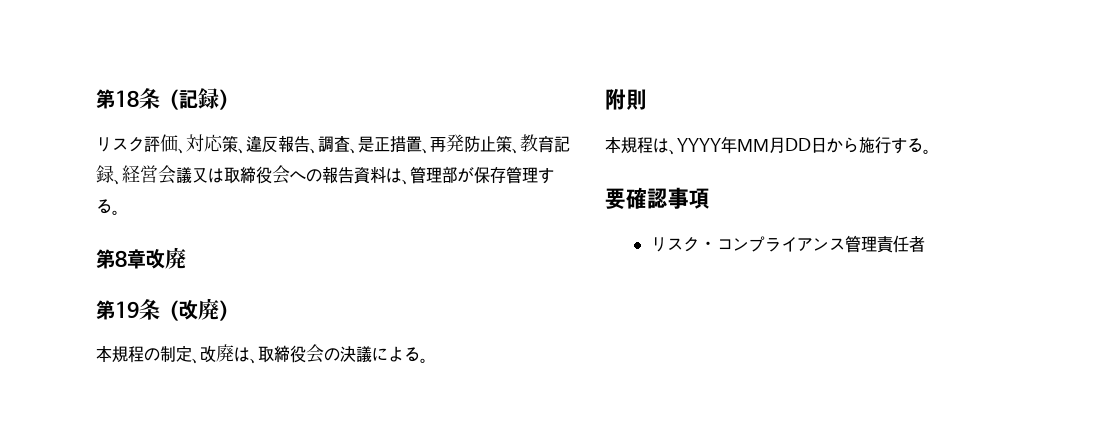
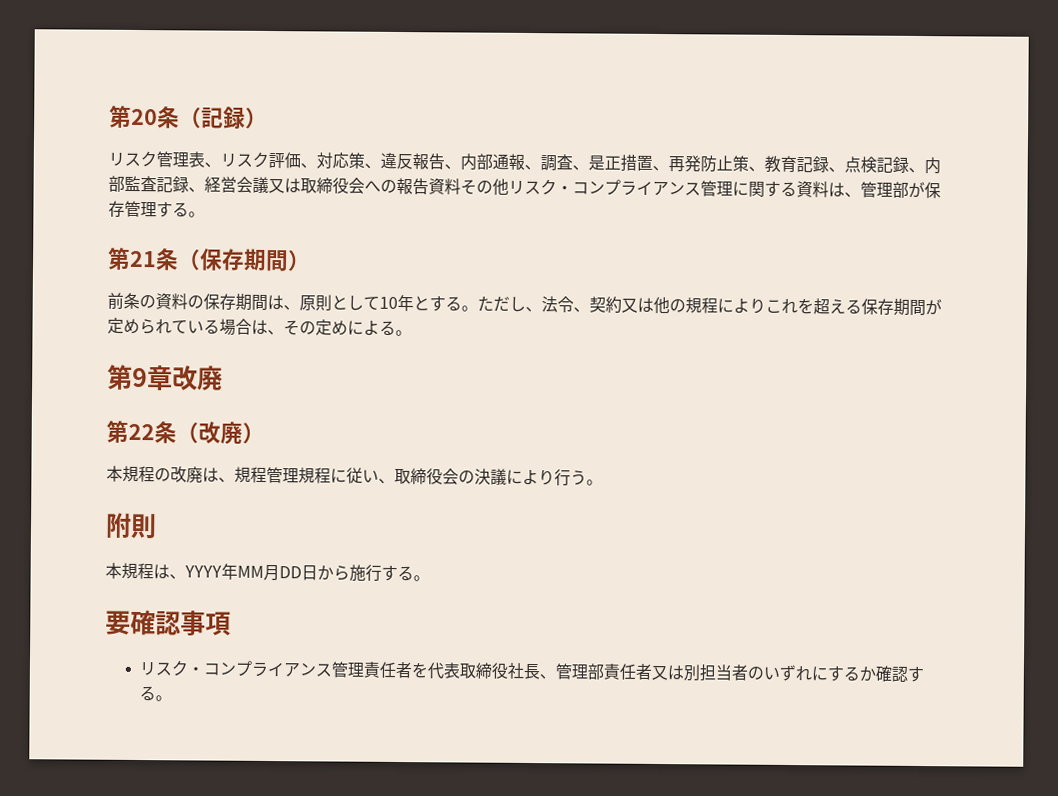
[96,89,139,109] 第18 -> [109,105,158,128] 第20
(144, 144) none -> [156,151,269,168] 管理表、リスク
(318, 151) none -> [460,153,541,171] 内部通報、
(122, 182) none -> [844,156,941,175] [108,175,205,193] 点検記録、内部監査記録、
(386, 175) none -> [460,178,829,198] その他リスク・コンプライアンス管理に関する資料
[115,250,127,267] 8 -> [129,248,311,272] [107,292,942,317] [107,317,412,337] [107,364,148,390] 21条（保存期間） // 前条の資料の保存期間は、原則として10年とする。ただし、法令、契約又は他の規程によりこれを超える保存期間が定められている場合は、その定めによる。 // 第9
[115,301,139,318] 19 -> [128,423,155,441] 22
[160,346,200,364] 制定、 -> (171, 475) none
(258, 361) none -> [234,466,395,484] 規程管理規程に従い、
[404,347,420,362] る -> [538,469,587,487] り行う
(925, 244) none -> [411,662,925,683] [139,686,173,702] を代表取締役社長、管理部責任者又は別担当者のいずれにするか確認する。

